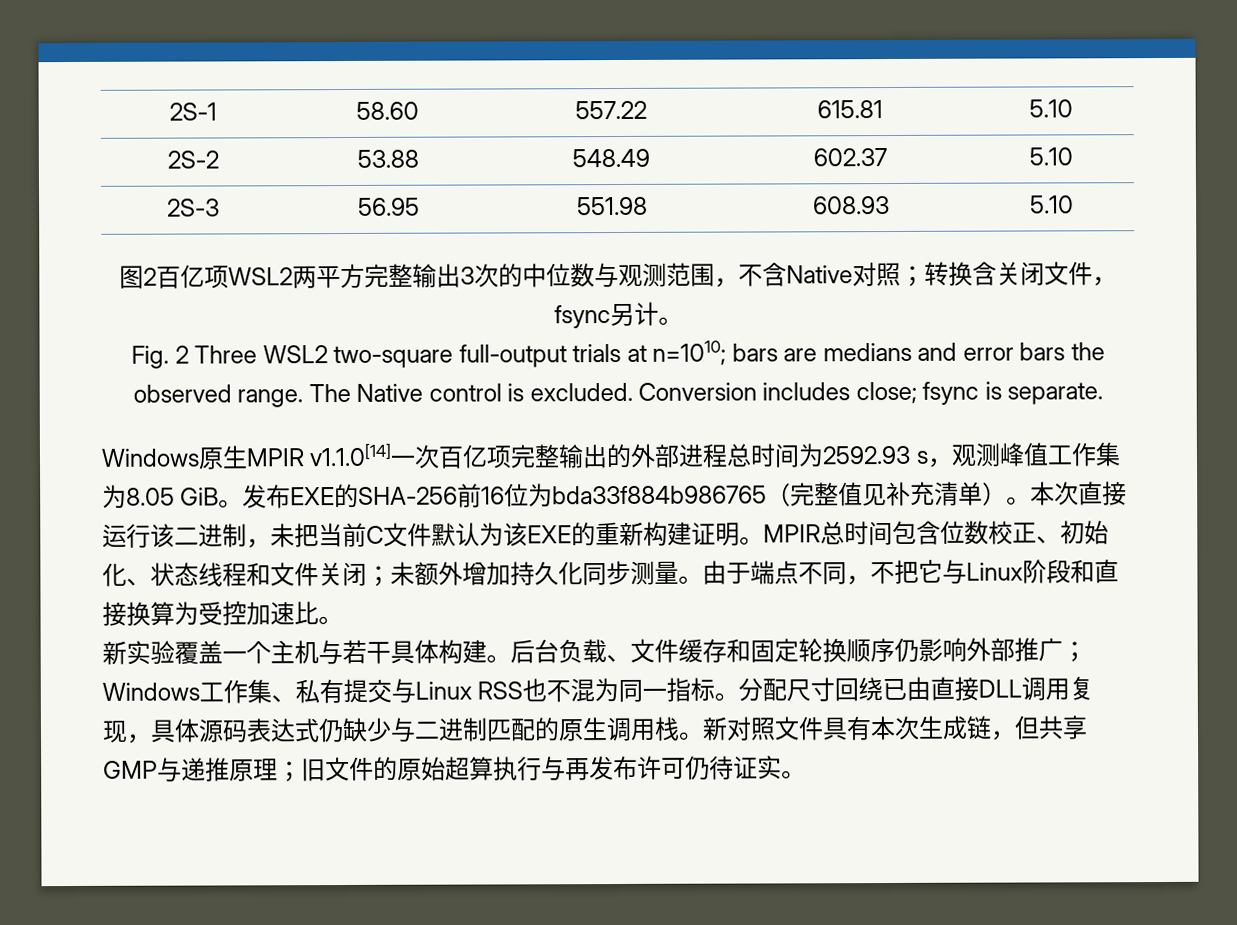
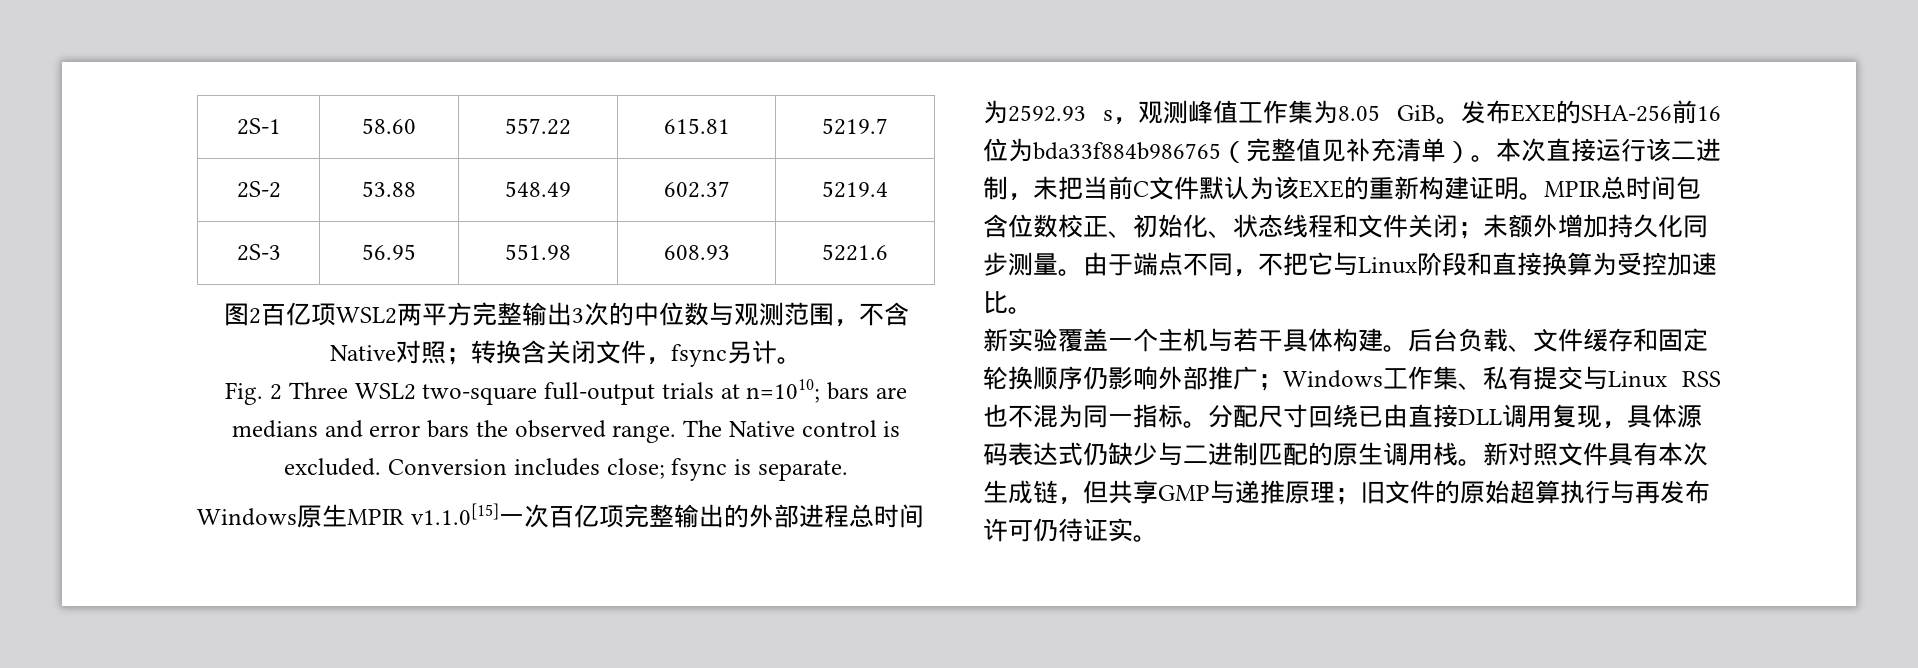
[1029,99,1073,118] 5.10 -> [822,118,888,135] 5219.7
[1029,147,1073,166] 5.10 -> [822,181,888,198] 5219.4
[1030,195,1074,214] 5.10 -> [822,244,888,261] 5221.6
[309,443,393,467] v1.1.0[14] -> [410,503,499,525] v1.1.0[15]

